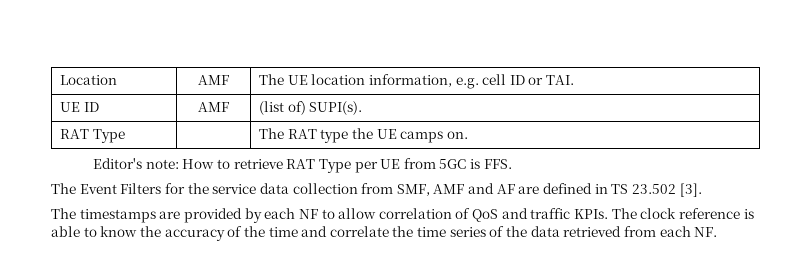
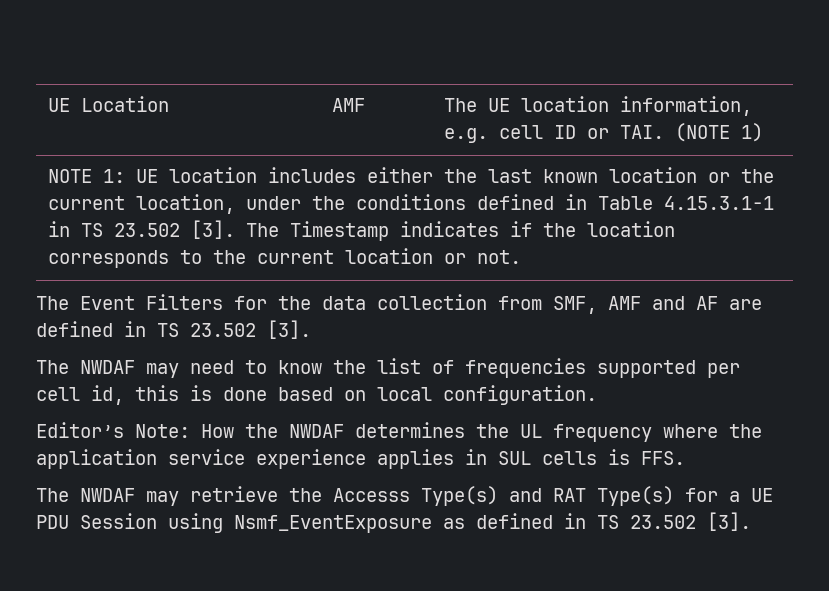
(59, 80) none -> [48,98,71,112] UE
[59,102,99,112] [198,102,229,112] [258,101,363,115] [59,129,125,143] [258,128,468,143] [93,158,512,173] // UE ID | AMF | (list of) SUPI(s). // RAT Type | | The RAT type the UE camps on. // Editor's note: How to retrieve RAT Type per UE from 5GC is FFS. -> [675,123,764,142] [48,167,775,183] [48,194,775,214] [48,220,676,241] [48,248,522,268] (NOTE 1) // NOTE 1: UE location includes either the last known location or the current location, under the conditions defined in Table 4.15.3.1-1 in TS 23.502 [3]. The Timestamp indicates if the location corresponds to the current location or not.
[212,184,257,194] service -> (311, 303) none
[79,208,754,223] [51,226,718,241] timestamps are provided by each NF to allow correlation of QoS and traffic KPIs. The clock reference is able to know the accuracy of the time and correlate the time series of the data retrieved from each NF. -> [80,358,740,378] [36,385,597,405] [36,422,762,442] [36,449,685,469] [36,486,773,506] [36,512,751,533] NWDAF may need to know the list of frequencies supported per cell id, this is done based on local configuration. // Editor’s Note: How the NWDAF determines the UL frequency where the application service experience applies in SUL cells is FFS. // The NWDAF may retrieve the Accesss Type(s) and RAT Type(s) for a UE PDU Session using Nsmf_EventExposure as defined in TS 23.502 [3].

